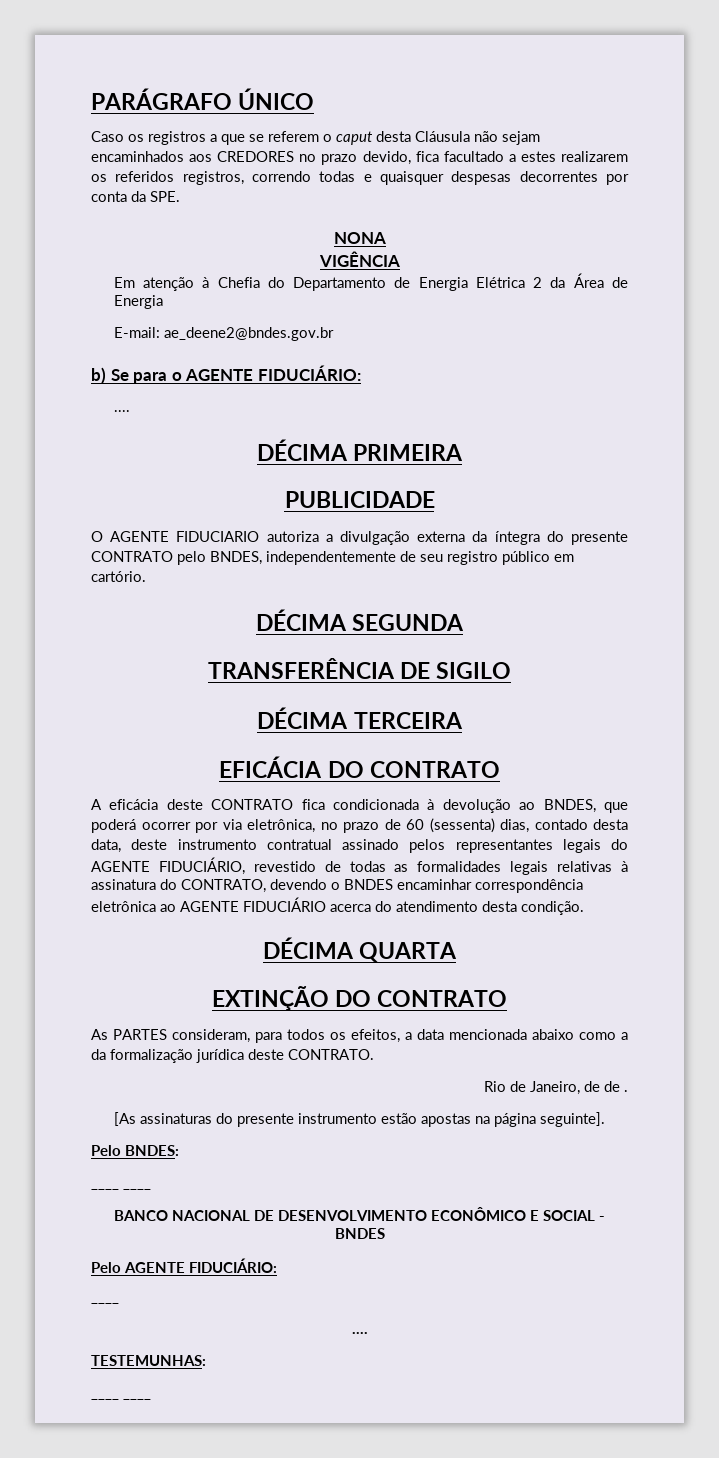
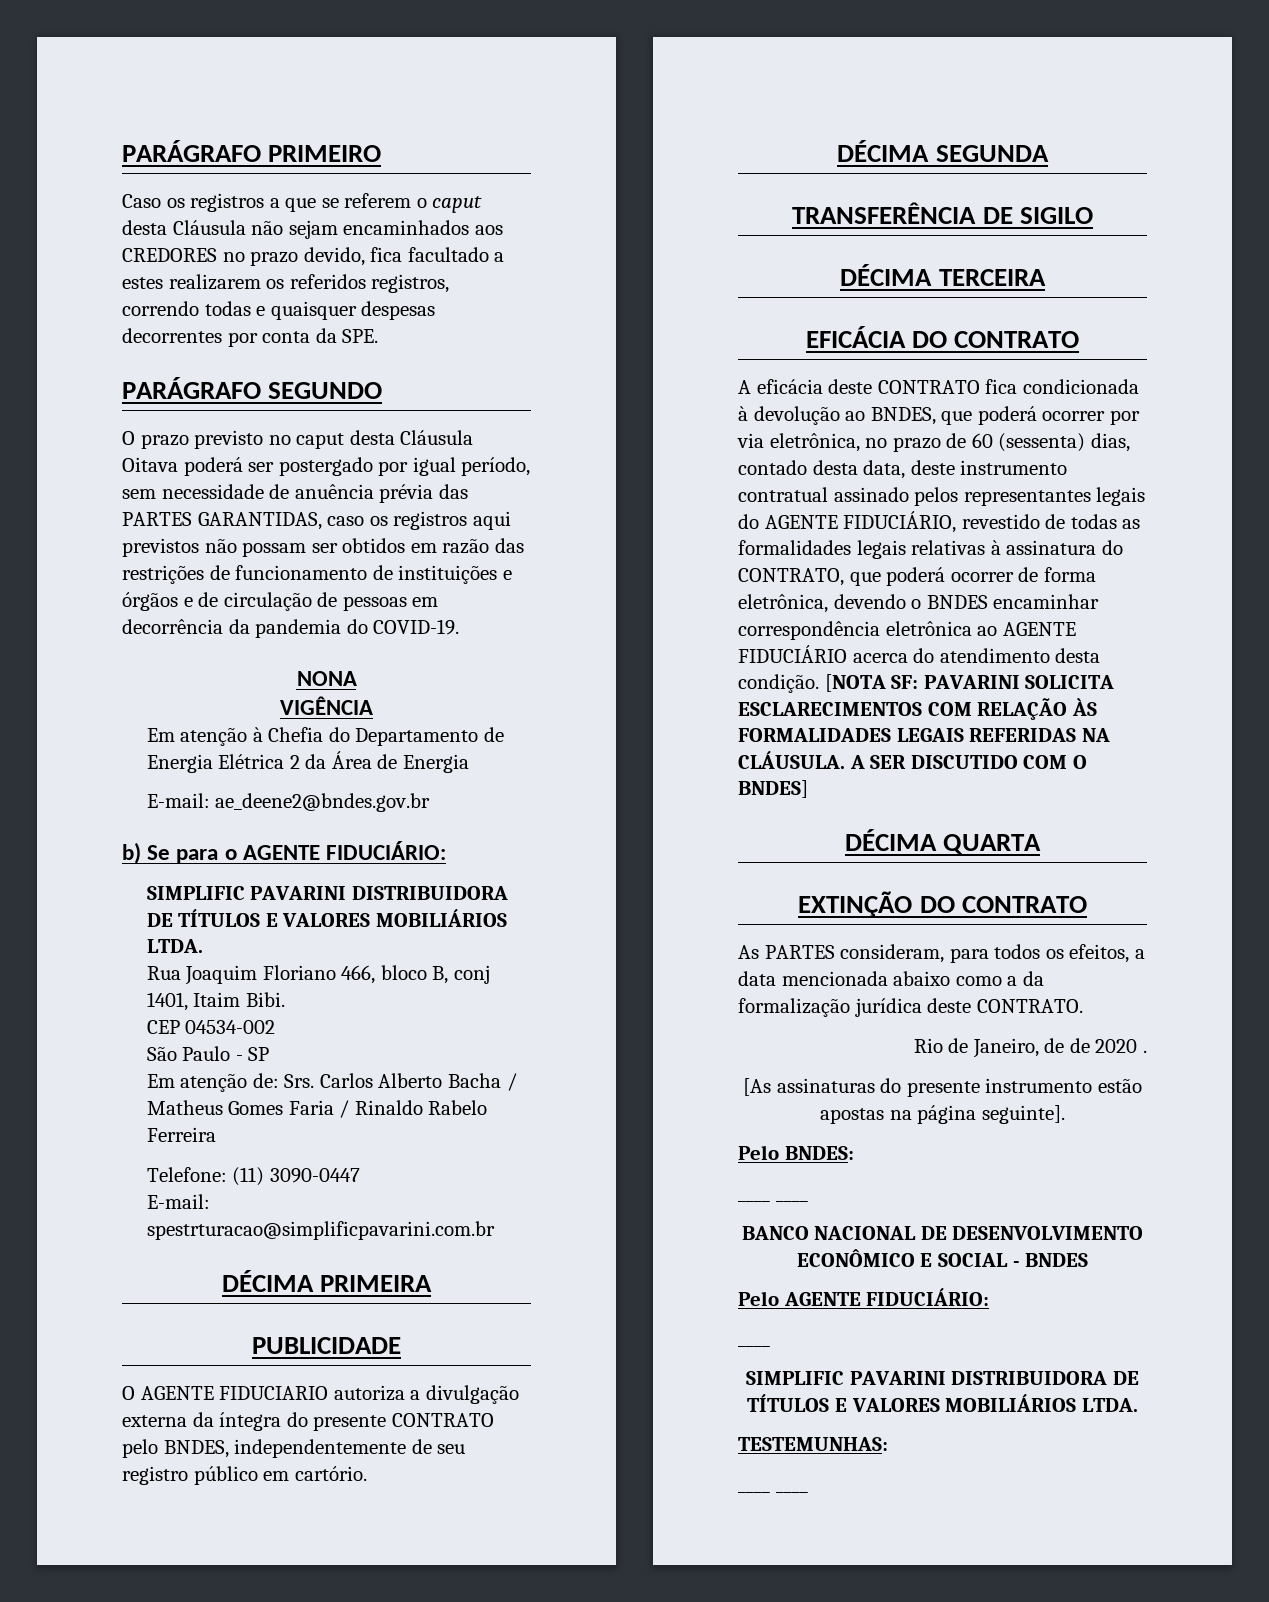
[91,88,315,110] PARÁGRAFO ÚNICO -> [122,140,382,162] PARÁGRAFO PRIMEIRO
(180, 196) none -> [122,377,383,399] [122,430,474,449] [122,457,531,476] [122,484,468,503] [122,511,511,530] [122,538,524,557] [122,565,512,584] [122,592,439,611] [122,619,460,638] // PARÁGRAFO SEGUNDO // O prazo previsto no caput desta Cláusula Oitava poderá ser postergado por igual período, sem necessidade de anuência prévia das PARTES GARANTIDAS, caso os registros aqui previstos não possam ser obtidos em razão das restrições de funcionamento de instituições e órgãos e de circulação de pessoas em decorrência da pandemia do COVID-19.
[113,410,130,412] .... -> [146,886,508,900] [146,909,507,927] [146,939,203,953] [146,965,491,985] [146,992,285,1011] [146,1020,276,1034] [146,1046,270,1061] [146,1073,517,1092] [146,1100,488,1118] [146,1127,216,1142] [146,1167,360,1186] [146,1194,210,1209] [146,1221,495,1240] SIMPLIFIC PAVARINI DISTRIBUIDORA DE TÍTULOS E VALORES MOBILIÁRIOS LTDA. // Rua Joaquim Floriano 466, bloco B, conj 1401, Itaim Bibi. // CEP 04534-002 // São Paulo - SP // Em atenção de: Srs. Carlos Alberto Bacha / Matheus Gomes Faria / Rinaldo Rabelo Ferreira // Telefone: (11) 3090-0447 // E-mail: spestrturacao@simplificpavarini.com.br
(266, 886) none -> [849,567,1096,586] [738,594,828,613] que poderá ocorrer de forma eletrônica,
(584, 908) none -> [824,674,1115,692] [738,698,1097,720] [738,728,1110,742] [738,751,1087,769] [738,780,808,798] [NOTA SF: PAVARINI SOLICITA ESCLARECIMENTOS COM RELAÇÃO ÀS FORMALIDADES LEGAIS REFERIDAS NA CLÁUSULA. A SER DISCUTIDO COM O BNDES]
(620, 1086) none -> [1095,1039,1138,1053] 2020
[351,1332,368,1334] .... -> [746,1371,1139,1385] [747,1394,1138,1412] SIMPLIFIC PAVARINI DISTRIBUIDORA DE TÍTULOS E VALORES MOBILIÁRIOS LTDA.

